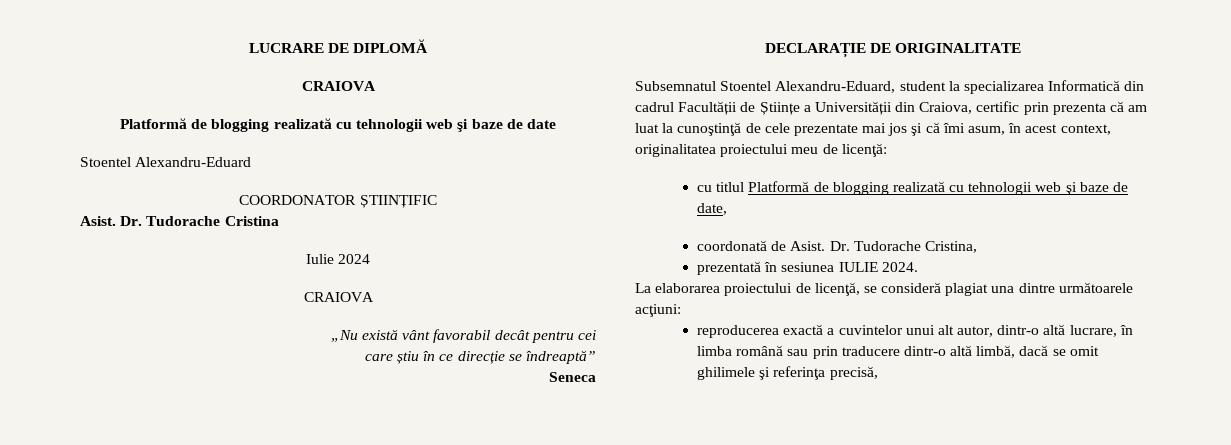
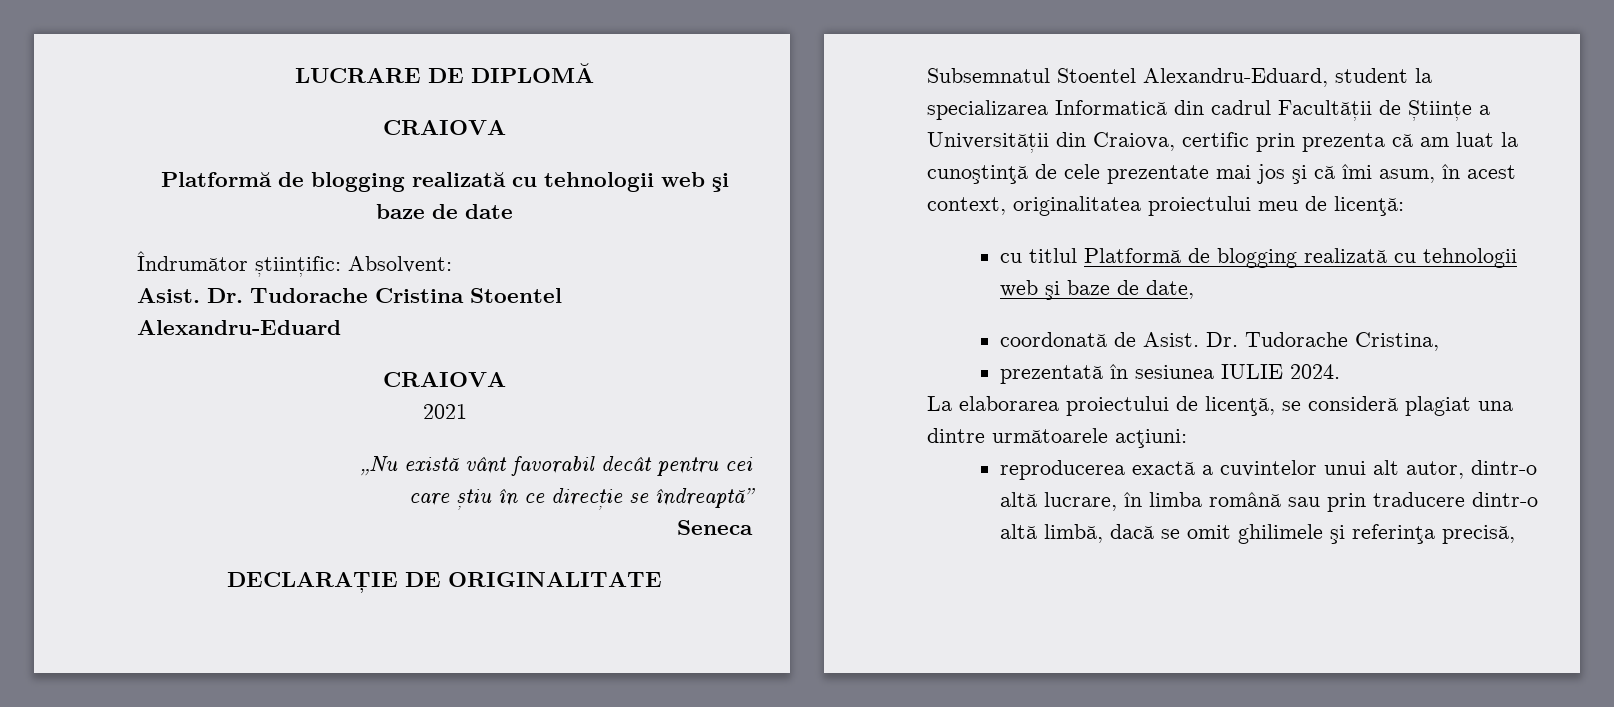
[80,157,252,167] [239,195,437,208] Stoentel Alexandru-Eduard // COORDONATOR ȘTIINȚIFIC -> [137,251,452,277] Îndrumător științific: Absolvent:
[305,254,371,264] [303,292,374,302] // Iulie 2024 // CRAIOVA -> [470,288,562,303] [137,320,341,335] [383,372,506,387] [422,404,467,419] Stoentel Alexandru-Eduard // CRAIOVA // 2021

